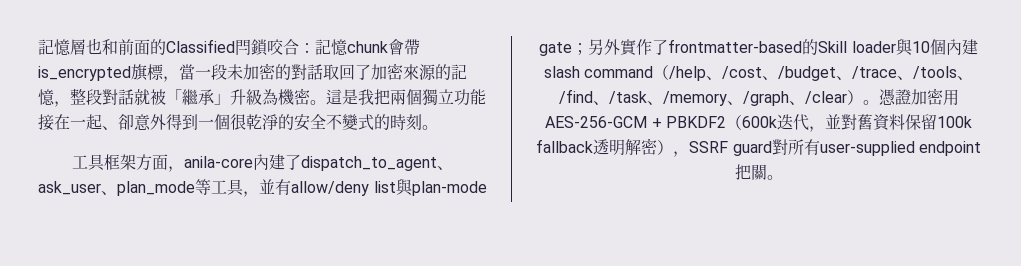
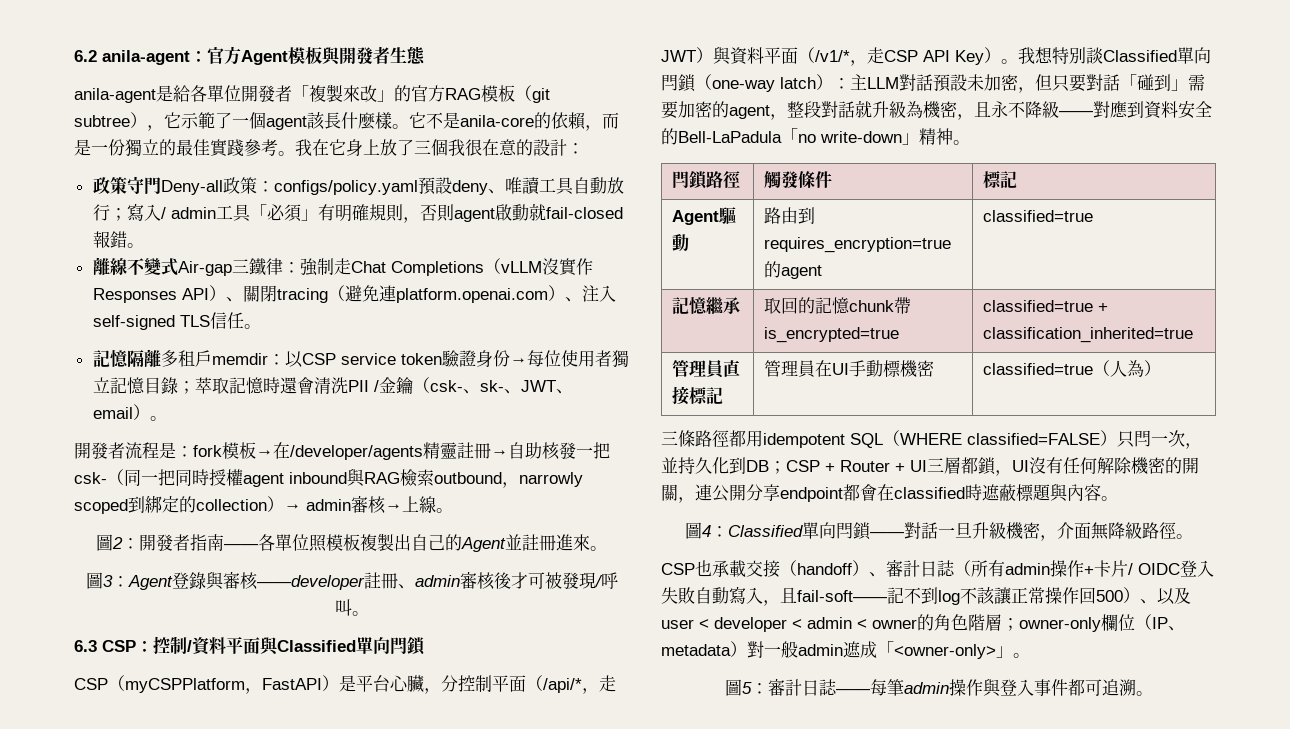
[38,38,420,56] [38,63,467,82] [38,88,486,107] [38,114,438,131] [72,154,453,172] [38,179,487,197] [539,39,978,56] [543,65,974,81] [558,88,959,106] [545,114,972,132] [536,138,981,157] [734,164,767,180] 記憶層也和前面的Classified閂鎖咬合：記憶chunk會帶is_encrypted旗標，當一段未加密的對話取回了加密來源的記憶，整段對話就被「繼承」升級為機密。這是我把兩個獨立功能接在一起、卻意外得到一個很乾淨的安全不變式的時刻。 // 工具框架方面，anila-core內建了dispatch_to_agent、ask_user、plan_mode等工具，並有allow/deny list與plan-mode gate；另外實作了frontmatter-based的Skill loader與10個內建slash command（/help、/cost、/budget、/trace、/tools、/find、/task、/memory、/graph、/clear）。憑證加密用AES-256-GCM + PBKDF2（600k迭代，並對舊資料保留100k fallback透明解密），SSRF guard對所有user-supplied endpoint把關 -> [74,46,425,66] [74,84,550,103] [74,112,619,131] [74,139,584,157] [92,176,624,195] [92,203,623,223] [92,231,144,248] [92,257,593,276] [92,285,616,303] [92,312,261,330] [92,349,629,368] [92,377,573,394] [92,404,167,421] [74,442,610,460] [74,469,583,488] [74,495,453,514] [96,533,607,552] [85,571,618,590] [334,599,369,616] [74,636,425,656] [74,675,616,694] [661,47,1211,66] [661,74,1205,93] [661,100,1212,120] [661,128,970,145] [671,171,740,189] [763,171,832,188] [982,171,1017,188] [671,207,736,225] [671,234,689,252] [763,207,815,224] [763,237,951,253] [763,261,822,279] [982,210,1093,222] [671,297,740,314] [763,297,911,314] [763,327,899,343] [982,300,1108,312] [982,327,1193,343] [671,360,740,378] [671,386,723,405] [763,360,934,377] [982,360,1161,377] [661,430,1202,449] [661,457,1199,476] [661,484,1118,503] [684,522,1193,541] [661,559,1214,578] [661,586,1191,606] [661,614,1185,632] [661,641,1030,659] [724,678,1136,697] 6.2 anila-agent：官方Agent模板與開發者生態 // anila-agent是給各單位開發者「複製來改」的官方RAG模板（git subtree），它示範了一個agent該長什麼樣。它不是anila-core的依賴，而是一份獨立的最佳實踐參考。我在它身上放了三個我很在意的設計： // 政策守門Deny-all政策：configs/policy.yaml預設deny、唯讀工具自動放行；寫入/ admin工具「必須」有明確規則，否則agent啟動就fail-closed報錯。 // 離線不變式Air-gap三鐵律：強制走Chat Completions（vLLM沒實作Responses API）、關閉tracing（避免連platform.openai.com）、注入self-signed TLS信任。 // 記憶隔離多租戶memdir：以CSP service token驗證身份→每位使用者獨立記憶目錄；萃取記憶時還會清洗PII /金鑰（csk-、sk-、JWT、email）。 // 開發者流程是：fork模板→在/developer/agents精靈註冊→自助核發一把csk-（同一把同時授權agent inbound與RAG檢索outbound，narrowly scoped到綁定的collection）→ admin審核→上線。 // 圖2：開發者指南——各單位照模板複製出自己的Agent並註冊進來。 // 圖3：Agent登錄與審核——developer註冊、admin審核後才可被發現/呼叫。 // 6.3 CSP：控制/資料平面與Classified單向閂鎖 // CSP（myCSPPlatform，FastAPI）是平台心臟，分控制平面（/api/*，走JWT）與資料平面（/v1/*，走CSP API Key）。我想特別談Classified單向閂鎖（one-way latch）：主LLM對話預設未加密，但只要對話「碰到」需要加密的agent，整段對話就升級為機密，且永不降級——對應到資料安全的Bell-LaPadula「no write-down」精神。 // 閂鎖路徑 | 觸發條件 | 標記 // Agent驅動 | 路由到requires_encryption=true的agent | classified=true // 記憶繼承 | 取回的記憶chunk帶is_encrypted=true | classified=true + classification_inherited=true // 管理員直接標記 | 管理員在UI手動標機密 | classified=true（人為） // 三條路徑都用idempotent SQL（WHERE classified=FALSE）只閂一次，並持久化到DB；CSP + Router + UI三層都鎖，UI沒有任何解除機密的開關，連公開分享endpoint都會在classified時遮蔽標題與內容。 // 圖4：Classified單向閂鎖——對話一旦升級機密，介面無降級路徑。 // CSP也承載交接（handoff）、審計日誌（所有admin操作+卡片/ OIDC登入失敗自動寫入，且fail-soft——記不到log不該讓正常操作回500）、以及user < developer < admin < owner的角色階層；owner-only欄位（IP、metadata）對一般admin遮成「<owner-only>」。 // 圖5：審計日誌——每筆admin操作與登入事件都可追溯

